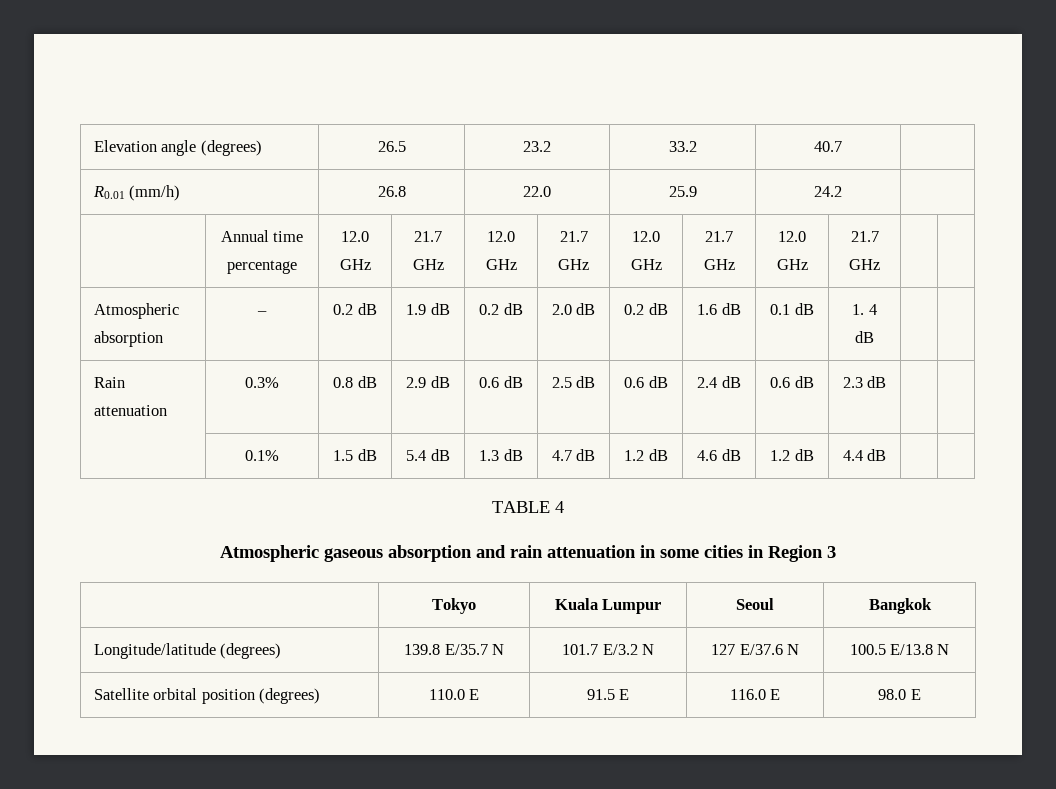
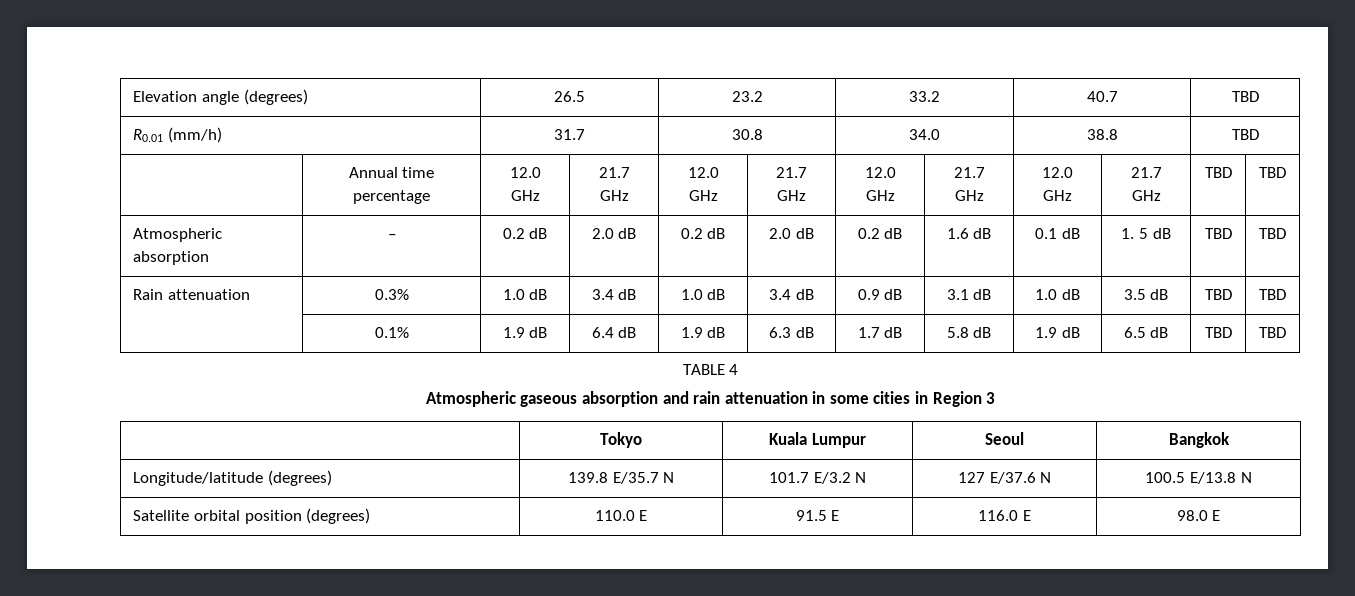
(842, 146) none -> [1231,91,1259,102] TBD
[377,186,406,197] [523,186,551,197] [668,186,697,197] [814,186,842,197] 26.8 | 22.0 | 25.9 | 24.2 | -> [554,129,585,140] [731,129,763,140] [909,129,940,140] [1086,129,1118,140] [1231,129,1259,140] 31.7 | 30.8 | 34.0 | 38.8 | TBD
(880, 264) | -> [1204,167,1232,178] [1259,167,1286,178] TBD | TBD
[406,304,427,315] 1.9 -> [591,228,614,239] 2.0
[868,304,877,315] [855,331,874,343] 4 dB | | -> [1139,228,1171,239] [1204,228,1232,239] [1259,228,1286,239] 5 dB | TBD | TBD
[333,376,377,388] [406,376,450,388] [479,376,523,388] [551,376,596,388] [624,376,668,388] [697,376,741,388] [770,376,814,388] [842,376,887,388] 0.8 dB | 2.9 dB | 0.6 dB | 2.5 dB | 0.6 dB | 2.4 dB | 0.6 dB | 2.3 dB | | -> [502,289,548,300] [591,289,637,300] [680,289,726,300] [769,289,814,300] [857,289,903,300] [946,289,992,300] [1035,289,1080,300] [1123,289,1169,300] [1204,289,1232,300] [1259,289,1286,300] 1.0 dB | 3.4 dB | 1.0 dB | 3.4 dB | 0.9 dB | 3.1 dB | 1.0 dB | 3.5 dB | TBD | TBD
[333,449,377,461] [406,449,450,461] [479,449,523,461] [551,449,596,461] [624,449,668,461] [697,449,741,461] [770,449,814,461] [842,449,887,461] 1.5 dB | 5.4 dB | 1.3 dB | 4.7 dB | 1.2 dB | 4.6 dB | 1.2 dB | 4.4 dB | | -> [502,327,548,338] [591,327,637,338] [680,327,726,338] [769,327,814,338] [857,327,903,338] [946,327,992,338] [1035,327,1080,338] [1123,327,1169,338] [1204,327,1232,338] [1259,327,1286,338] 1.9 dB | 6.4 dB | 1.9 dB | 6.3 dB | 1.7 dB | 5.8 dB | 1.9 dB | 6.5 dB | TBD | TBD

